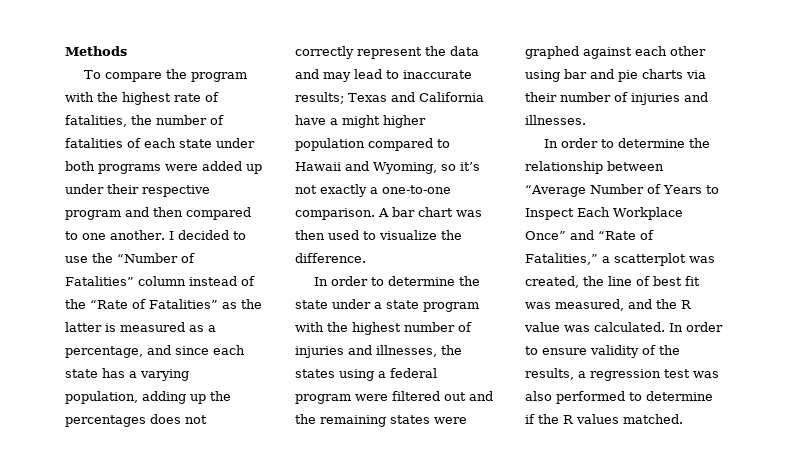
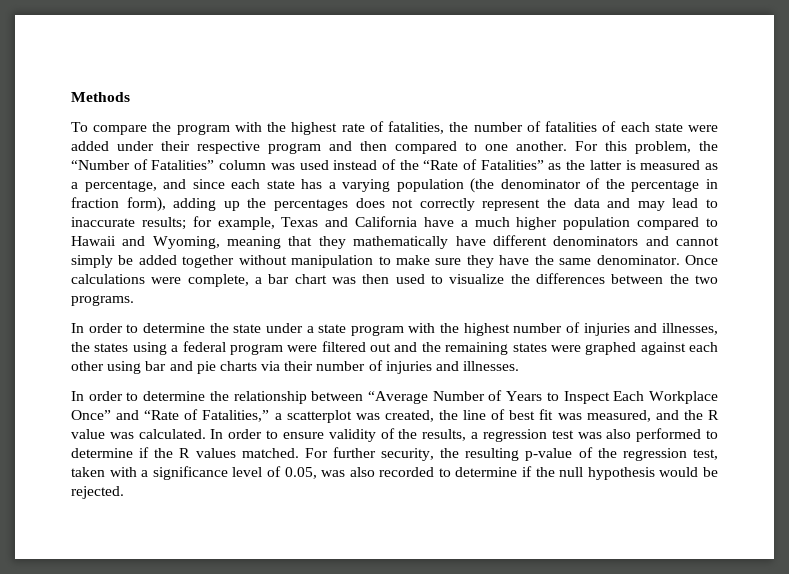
[216,138,255,148] [65,161,161,174] under both programs -> (683, 127) none
[246,164,262,174] up -> (109, 146) none
[168,230,246,240] [65,256,88,263] I decided to use -> [575,141,691,154] For this problem,
(186, 281) none -> [270,160,329,170] was used
[65,391,138,404] population, -> [396,178,718,193] [71,197,166,212] population (the denominator of the percentage in fraction form),
(344, 98) none -> [192,216,275,230] for example,
[342,115,380,128] might -> [474,217,510,227] much
[441,162,480,171] [295,184,451,197] [295,208,389,220] so it’s not exactly a one-to-one comparison. A -> [227,235,719,249] [71,255,719,268] [71,274,262,287] meaning that they mathematically have different denominators and cannot simply be added together without manipulation to make sure they have the same denominator. Once calculations were complete, a
[295,253,366,263] difference. -> [536,273,719,284] [71,295,134,306] differences between the two programs.
(683, 419) none -> [304,447,718,461] [71,466,718,480] [71,486,124,499] For further security, the resulting p-value of the regression test, taken with a significance level of 0.05, was also recorded to determine if the null hypothesis would be rejected.

